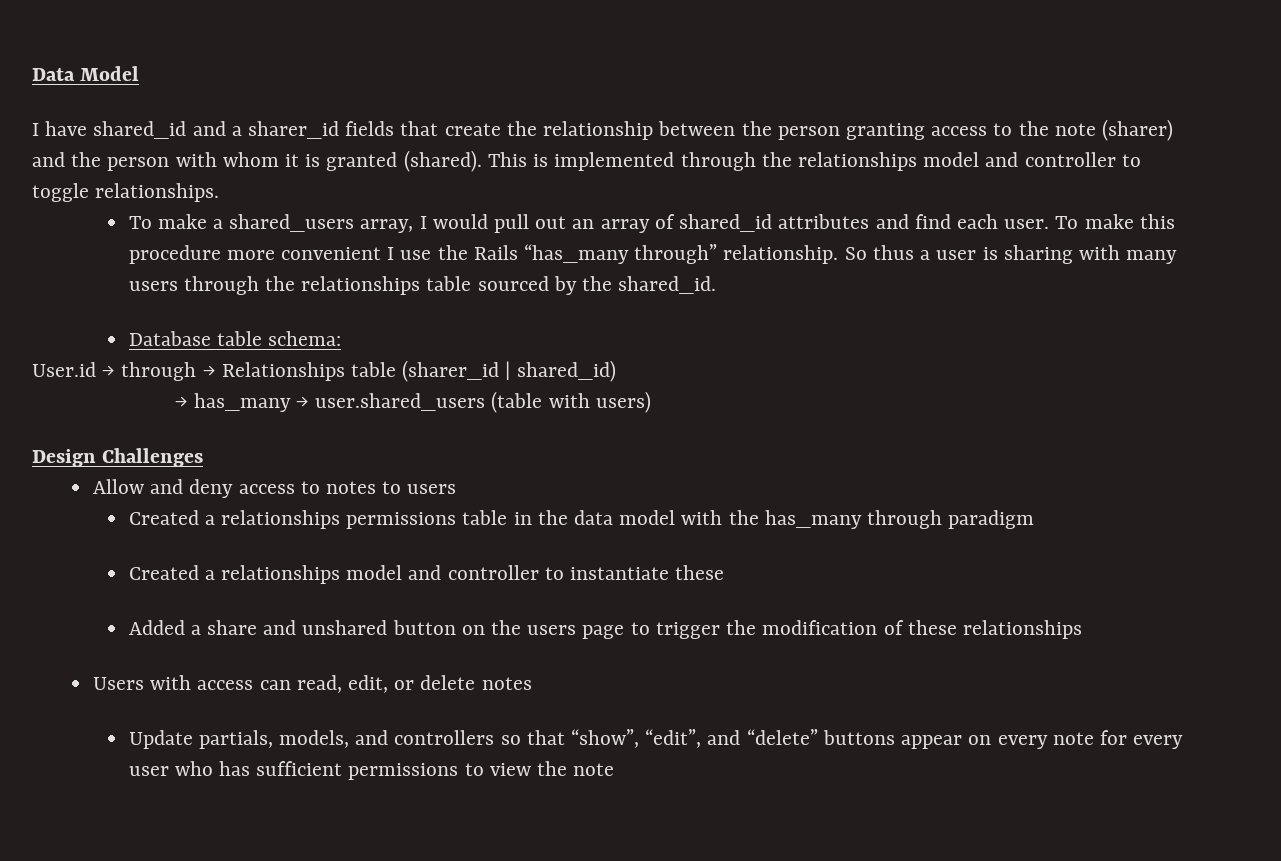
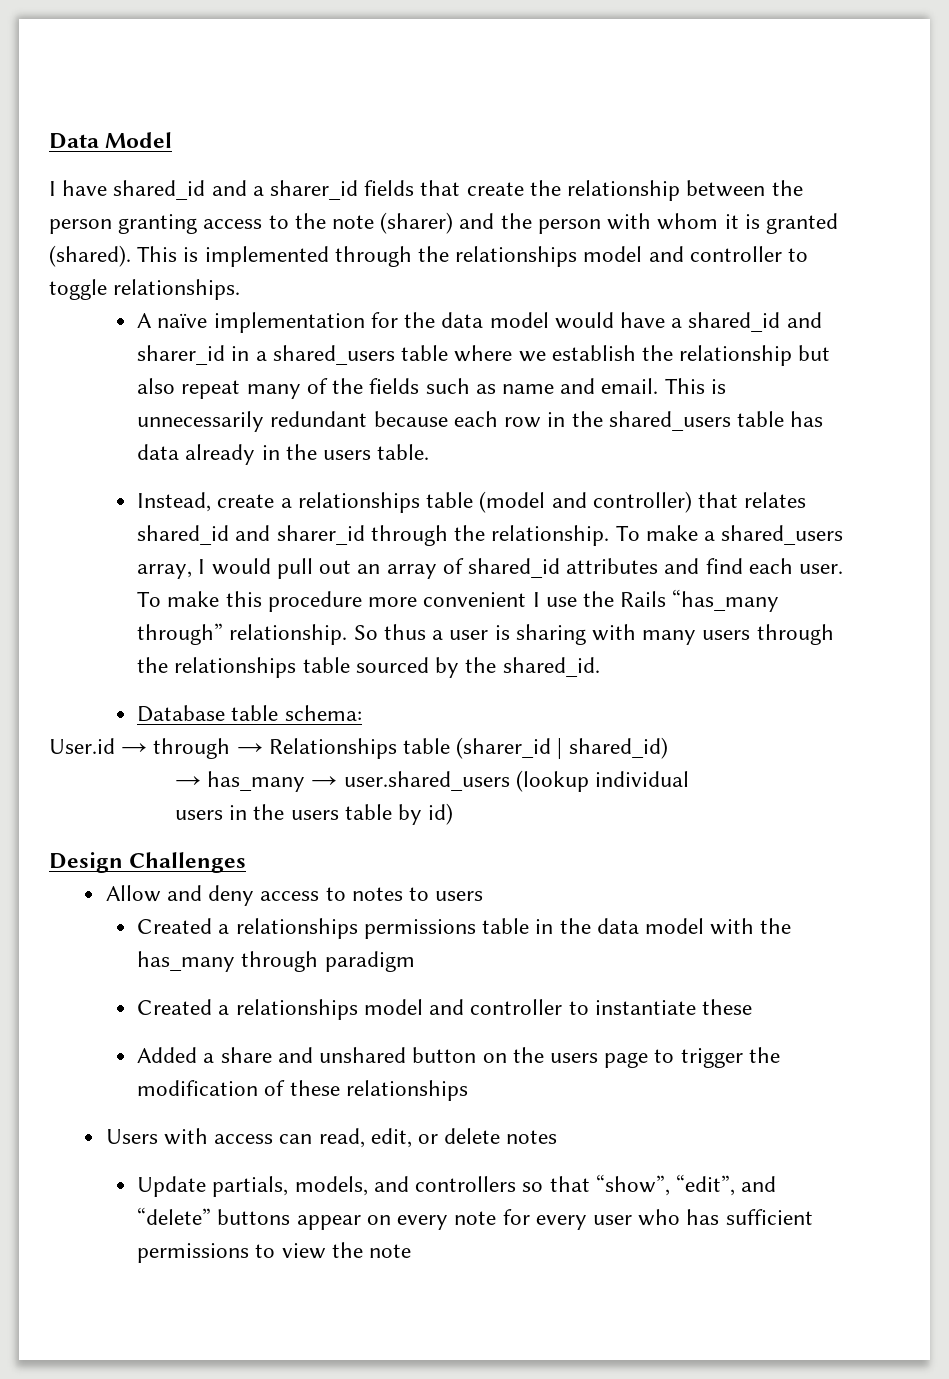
(220, 192) none -> [137,312,822,333] [137,345,831,366] [137,378,726,399] [137,411,824,432] [137,444,430,465] [137,491,807,513] [137,525,610,546] A naïve implementation for the data model would have a shared_id and sharer_id in a shared_users table where we establish the relationship but also repeat many of the fields such as name and email. This is unnecessarily redundant because each row in the shared_users table has data already in the users table. // Instead, create a relationships table (model and controller) that relates shared_id and sharer_id through the relationship.
[491,391,651,413] (table with users) -> [515,770,689,792] [174,803,454,825] (lookup individual // users in the users table by id)

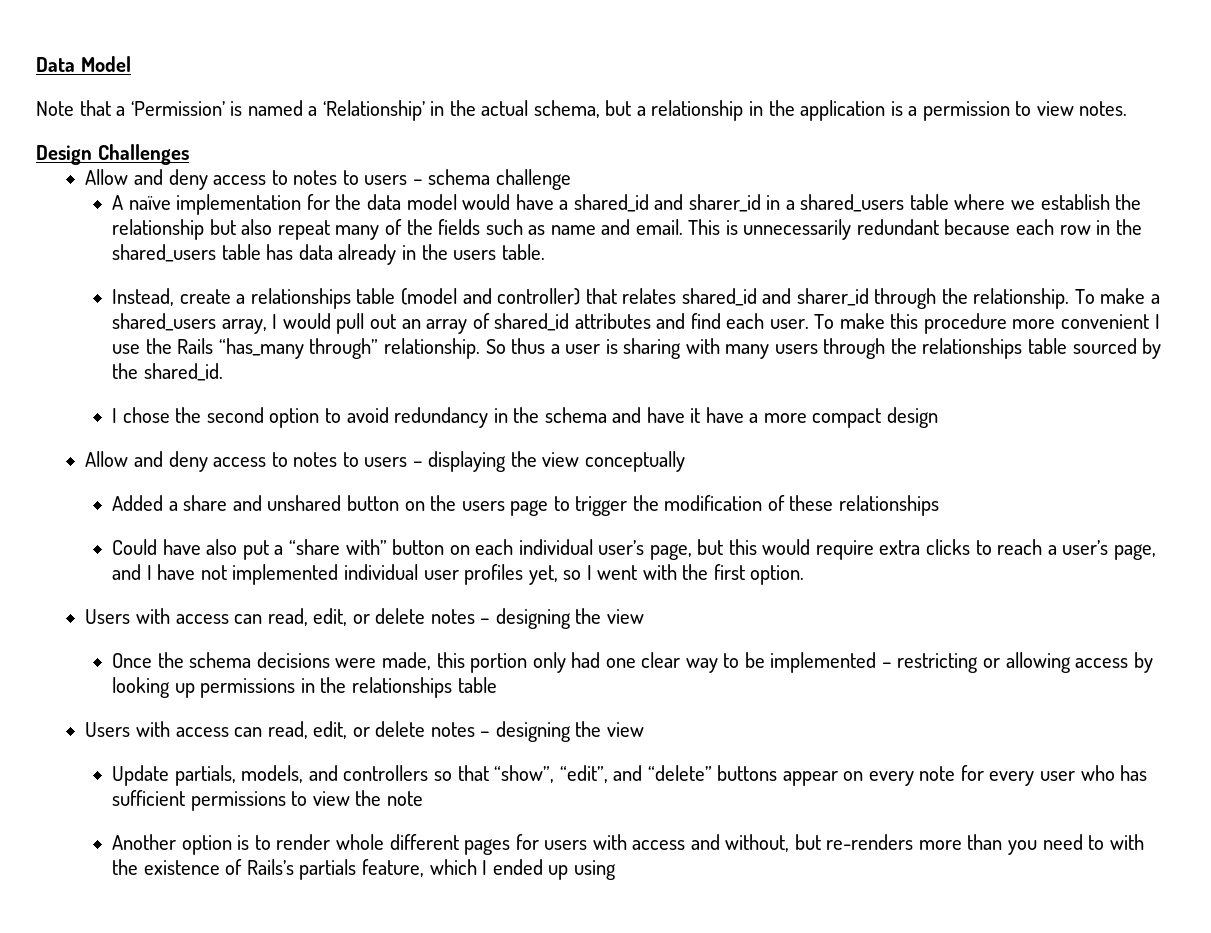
[49,180,803,201] [49,212,838,234] [49,245,809,267] [49,279,241,300] I have shared_id and a sharer_id fields that create the relationship between the person granting access to the note (sharer) and the person with whom it is granted (shared). This is implemented through the relationships model and controller to toggle relationships. -> [36,100,1128,121] [36,144,189,165] [85,169,571,190] Note that a ‘Permission’ is named a ‘Relationship’ in the actual schema, but a relationship in the application is a permission to view notes. // Design Challenges // Allow and deny access to notes to users – schema challenge
[137,705,362,722] [49,737,668,759] [174,770,689,792] [174,803,454,825] [49,852,247,873] [105,885,484,906] [137,918,792,939] [137,951,415,972] [137,999,752,1020] Database table schema: // User.id → through → Relationships table (sharer_id | shared_id) // → has_many → user.shared_users (lookup individual // users in the users table by id) // Design Challenges // Allow and deny access to notes to users // Created a relationships permissions table in the data model with the has_many through paradigm // Created a relationships model and controller to instantiate these -> [112,407,938,428] [85,451,685,472] I chose the second option to avoid redundancy in the schema and have it have a more compact design // Allow and deny access to notes to users – displaying the view conceptually
[105,1128,558,1148] // Users with access can read, edit, or delete notes -> [112,539,1156,560] [112,564,805,585] [85,608,644,629] [112,652,1153,673] [112,677,497,698] [85,721,644,742] // Could have also put a “share with” button on each individual user’s page, but this would require extra clicks to reach a user’s page, and I have not implemented individual user profiles yet, so I went with the first option. // Users with access can read, edit, or delete notes – designing the view // Once the schema decisions were made, this portion only had one clear way to be implemented – restricting or allowing access by looking up permissions in the relationships table // Users with access can read, edit, or delete notes – designing the view
(412, 1251) none -> [112,834,1144,855] [112,859,616,880] // Another option is to render whole different pages for users with access and without, but re-renders more than you need to with the existence of Rails’s partials feature, which I ended up using

